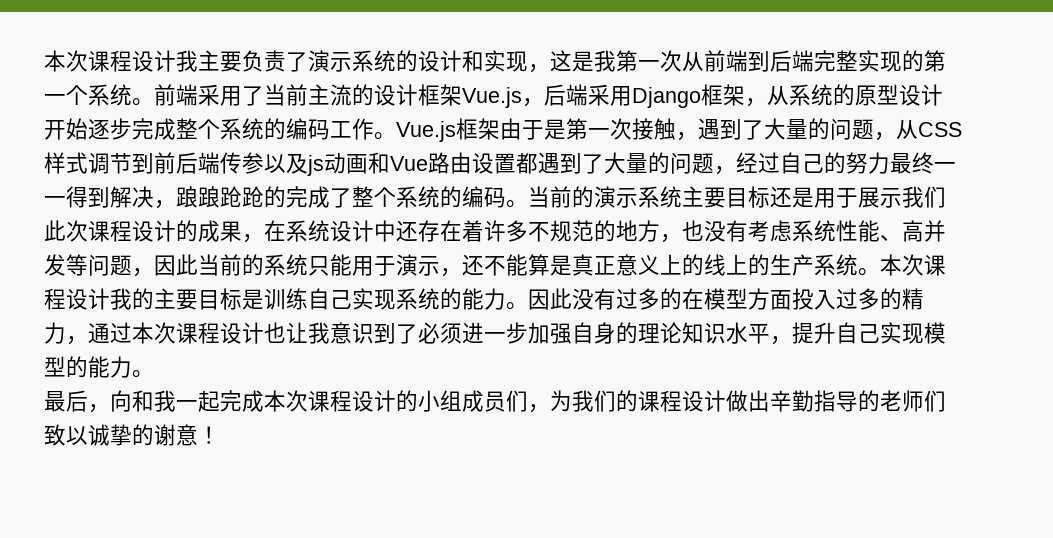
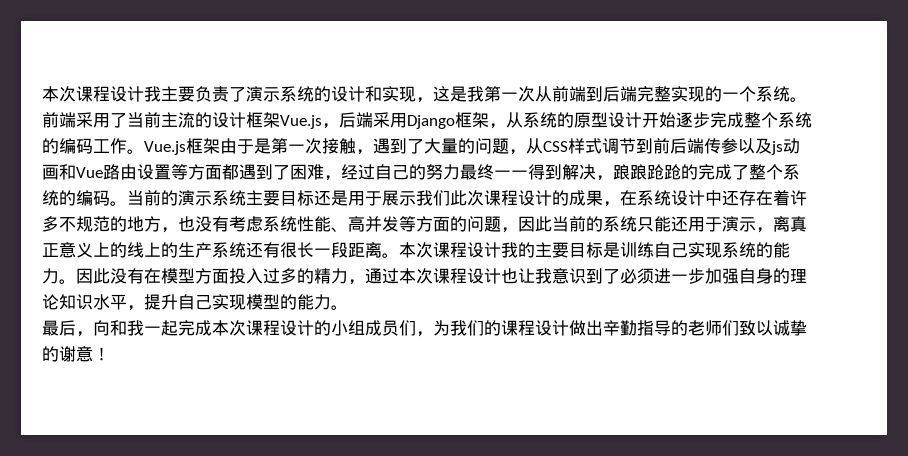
[924,50,946,72] 第 -> (722, 94) none
(516, 163) none -> [171,164,222,180] 等方面
[604,152,714,174] 大量的问题 -> [290,164,324,180] 困难
(88, 265) none -> [416,216,467,232] 方面的
(352, 265) none -> [671,216,688,232] 还
[462,254,572,276] 还不能算是 -> [773,216,790,232] 离
(858, 265) none -> [246,242,382,258] 还有很长一段距离
[616,288,682,310] 过多的 -> (144, 276) none

